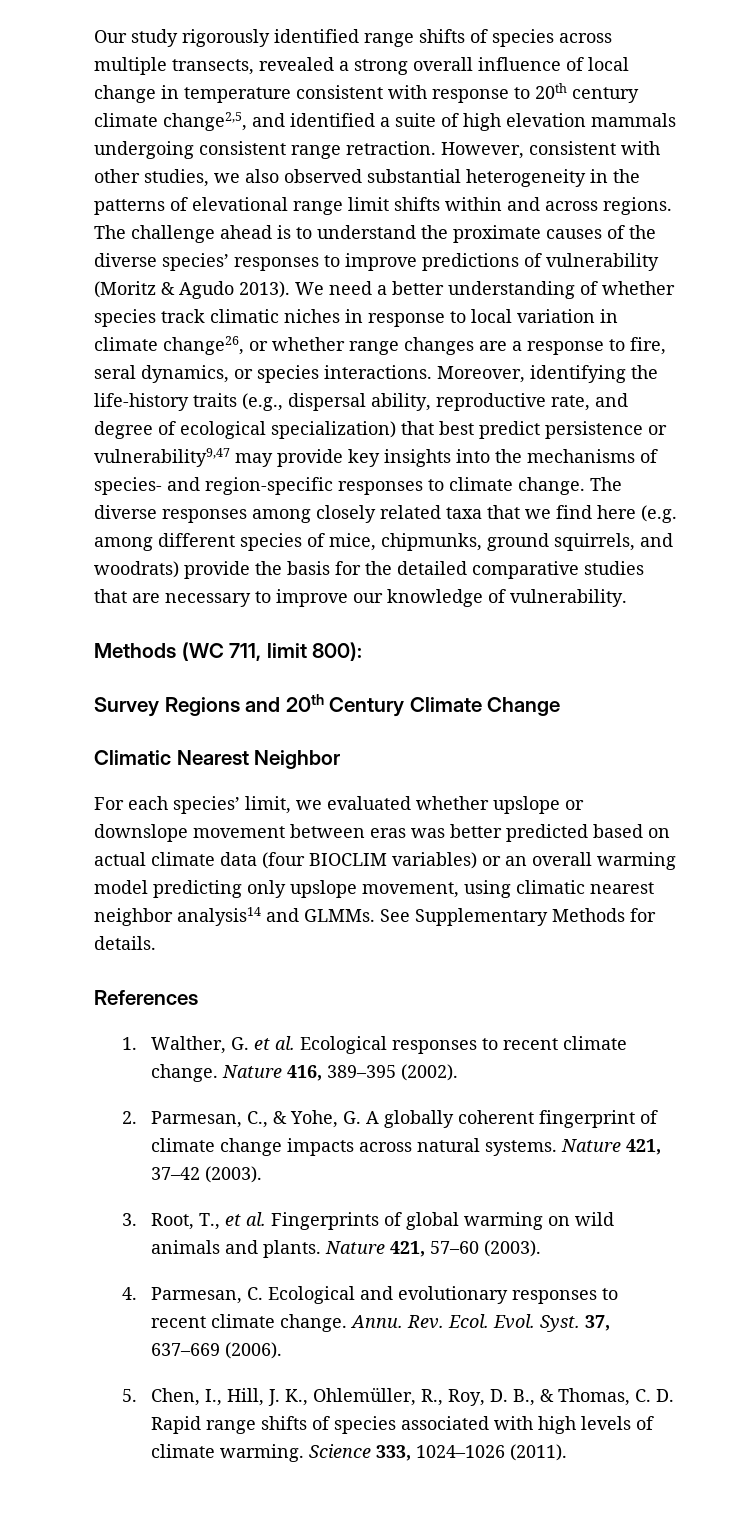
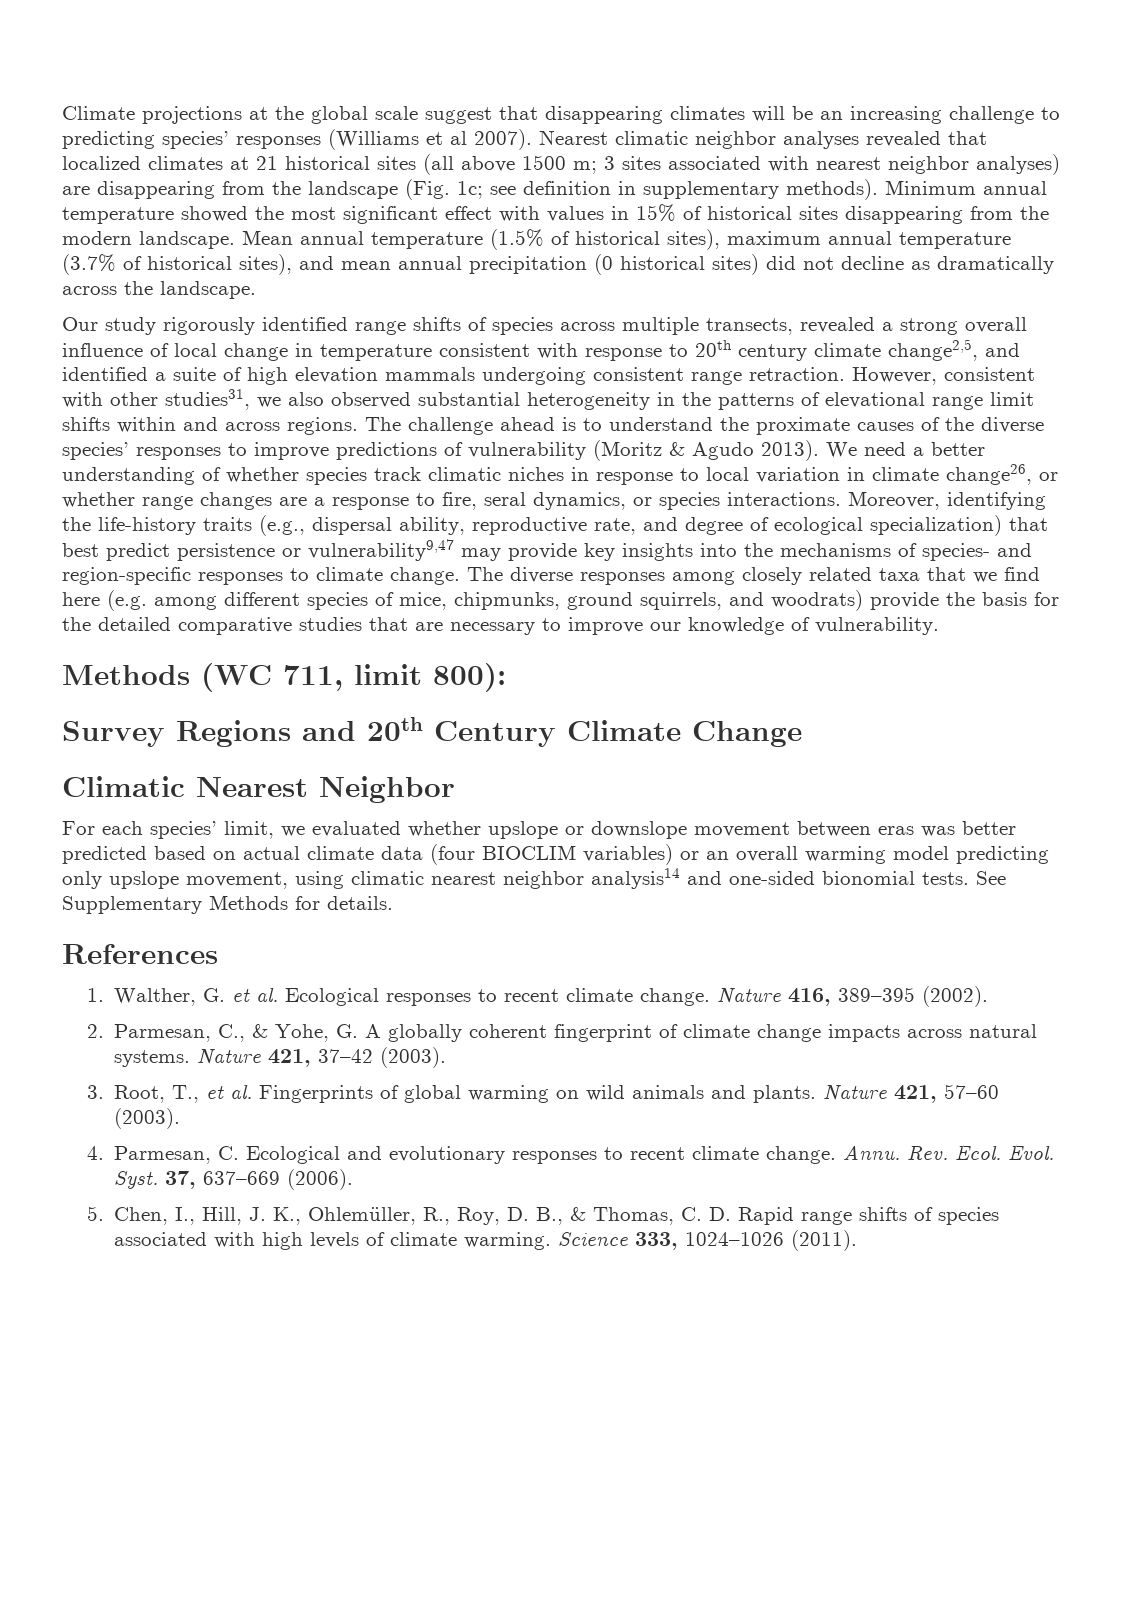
(94, 36) none -> [62,106,1060,124] [62,129,987,150] [62,154,1060,175] [62,179,1047,200] [62,204,1049,224] [62,229,1011,250] [62,254,1054,275] [62,281,256,299] Climate projections at the global scale suggest that disappearing climates will be an increasing challenge to predicting species’ responses (Williams et al 2007). Nearest climatic neighbor analyses revealed that localized climates at 21 historical sites (all above 1500 m; 3 sites associated with nearest neighbor analyses) are disappearing from the landscape (Fig. 1c; see definition in supplementary methods). Minimum annual temperature showed the most significant effect with values in 15% of historical sites disappearing from the modern landscape. Mean annual temperature (1.5% of historical sites), maximum annual temperature (3.7% of historical sites), and mean annual precipitation (0 historical sites) did not decline as dramatically across the landscape. //
[144,169,209,187] studies, -> [165,389,250,410] studies31,
[304,909,375,922] GLMMs. -> [729,871,969,885] one-sided bionomial tests.

